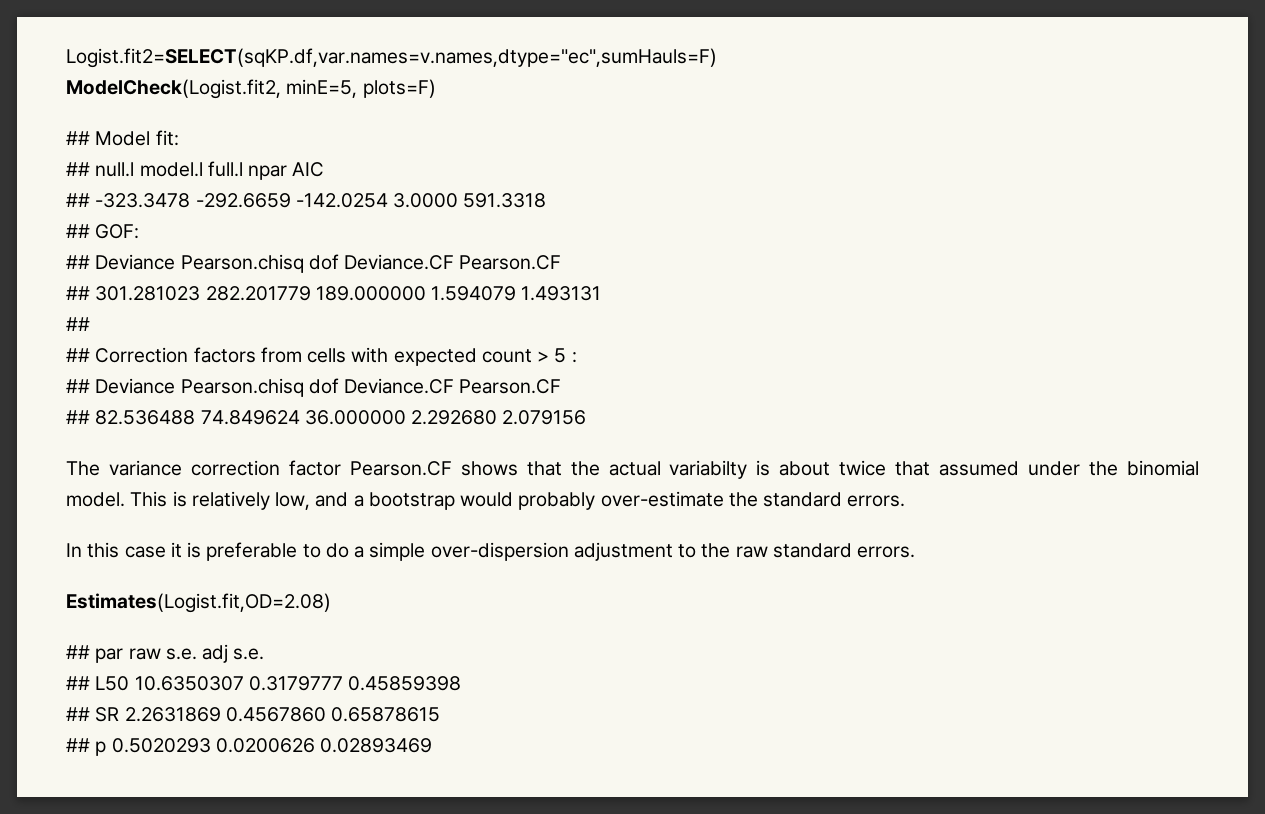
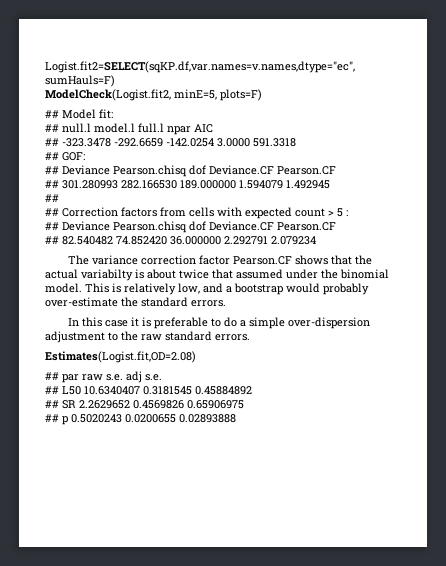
[95,286,311,301] 301.281023 282.201779 -> [62,180,177,189] 301.280993 282.166530
[521,286,602,301] 1.493131 -> [286,180,330,189] 1.492945
[95,410,587,425] 82.536488 74.849624 36.000000 2.292680 2.079156 -> [62,236,316,245] 82.540482 74.852420 36.000000 2.292791 2.079234
[134,676,462,691] 10.6350307 0.3179777 0.45859398 -> [84,386,252,395] 10.6340407 0.3181545 0.45884892
[124,707,441,722] 2.2631869 0.4567860 0.65878615 -> [79,400,244,409] 2.2629652 0.4569826 0.65906975
[111,738,433,753] 0.5020293 0.0200626 0.02893469 -> [71,414,236,423] 0.5020243 0.0200655 0.02893888

